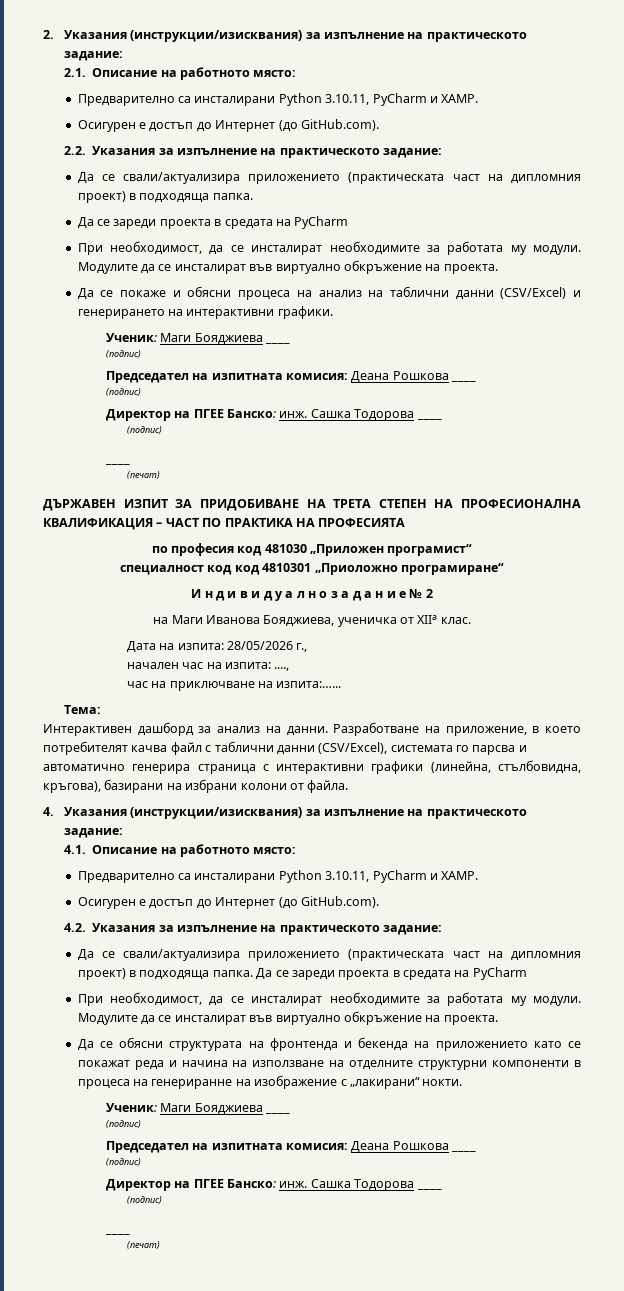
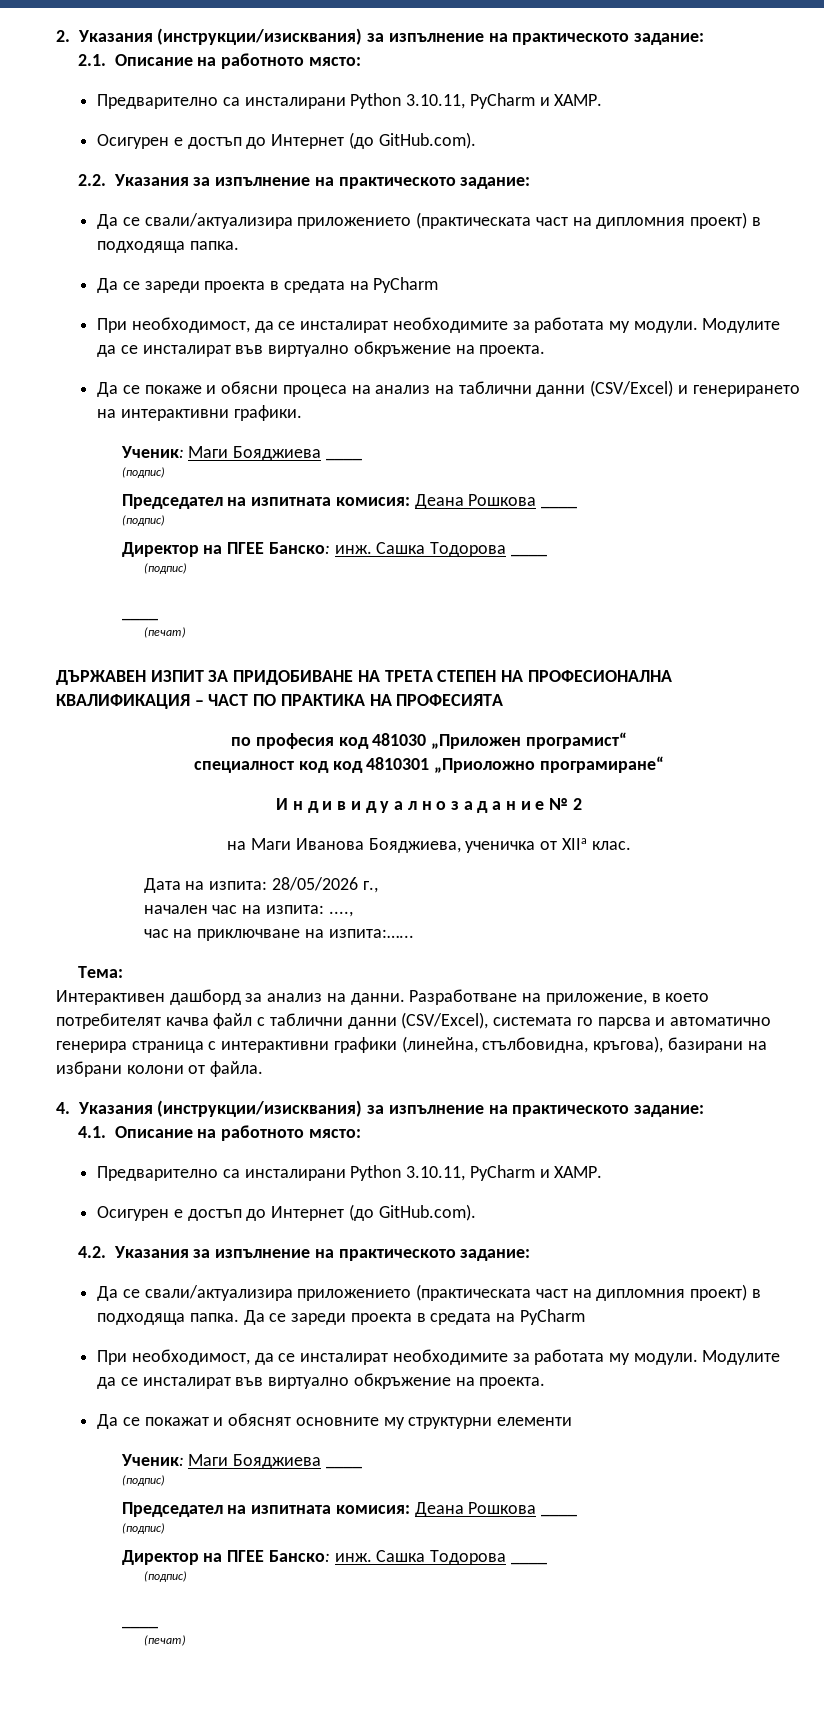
[119,1037,581,1051] [77,1060,581,1070] [77,1075,463,1089] обясни структурата на фронтенда и бекенда на приложението като се покажат реда и начина на използване на отделните структурни компоненти в процеса на генериранне на изображение с „лакирани“ нокти. -> [144,1413,572,1429] покажат и обяснят основните му структурни елементи

